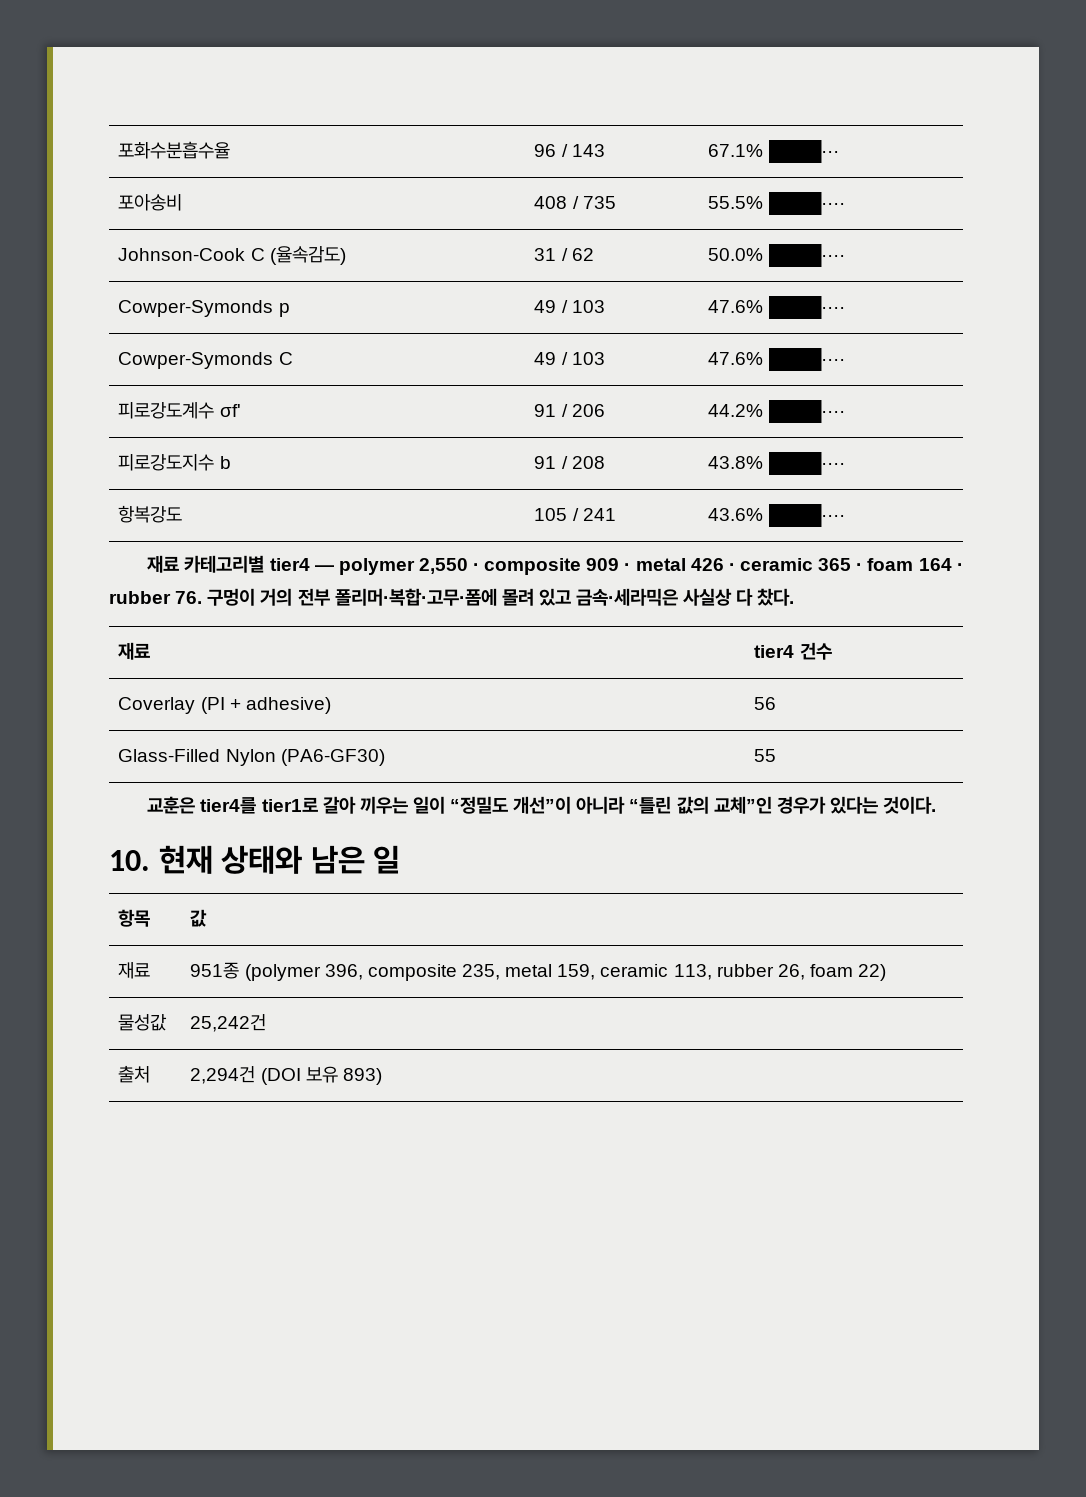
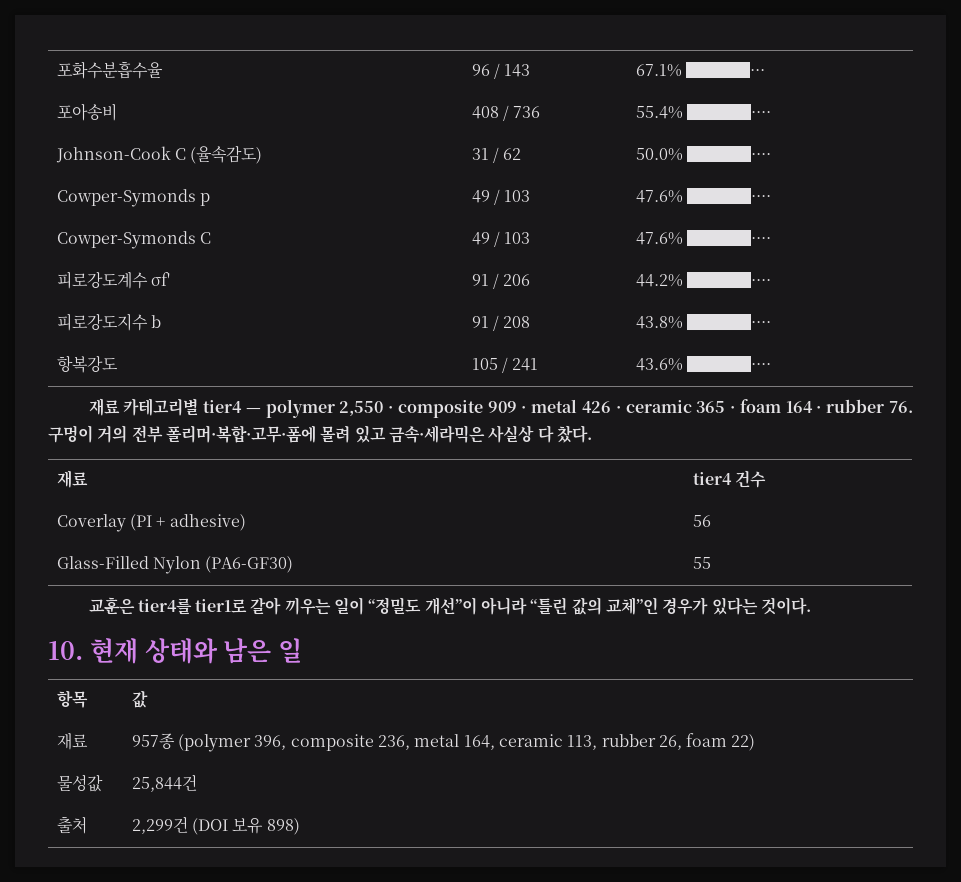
[582,196,616,209] [708,196,764,209] 735 | 55.5% -> [513,106,541,118] [635,106,683,119] 736 | 55.4%
[190,962,240,979] 951종 -> [131,733,175,749] 957종
[461,964,596,980] 235, metal 159, -> [377,734,495,750] 236, metal 164,
[190,1014,267,1032] 25,242건 -> [131,774,197,792] 25,844건
[190,1066,256,1084] 2,294건 -> [131,816,188,834] 2,299건
[342,1068,382,1085] 893) -> [266,818,300,835] 898)

